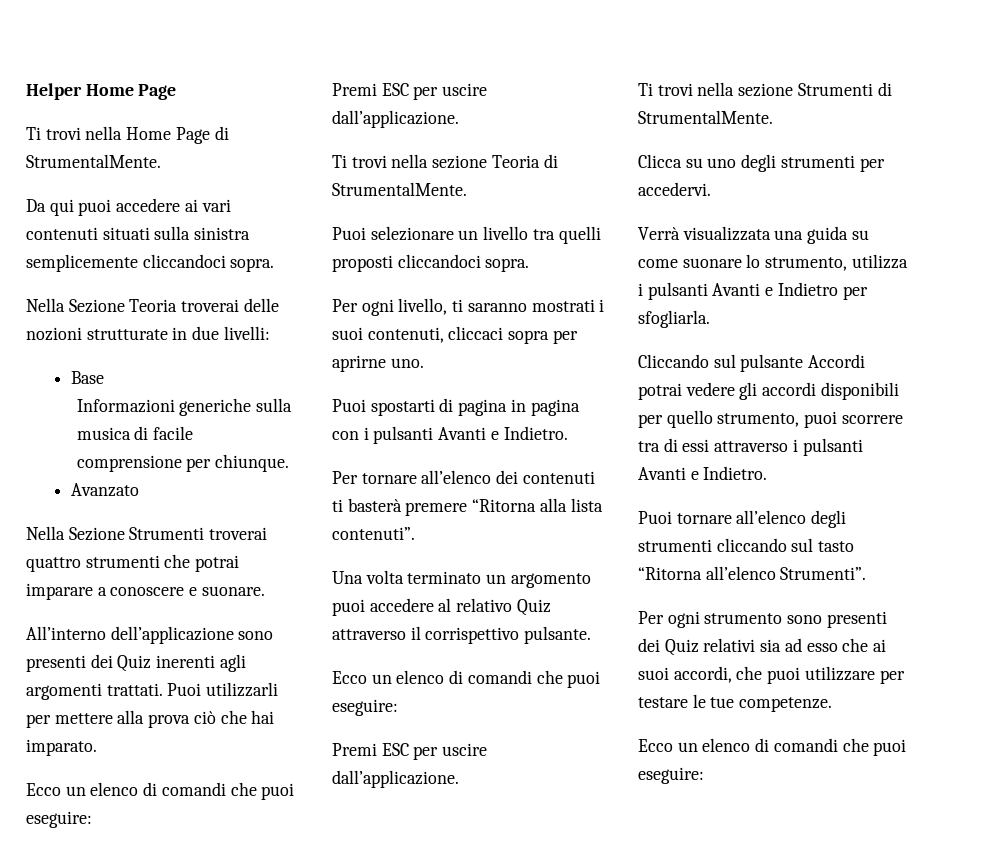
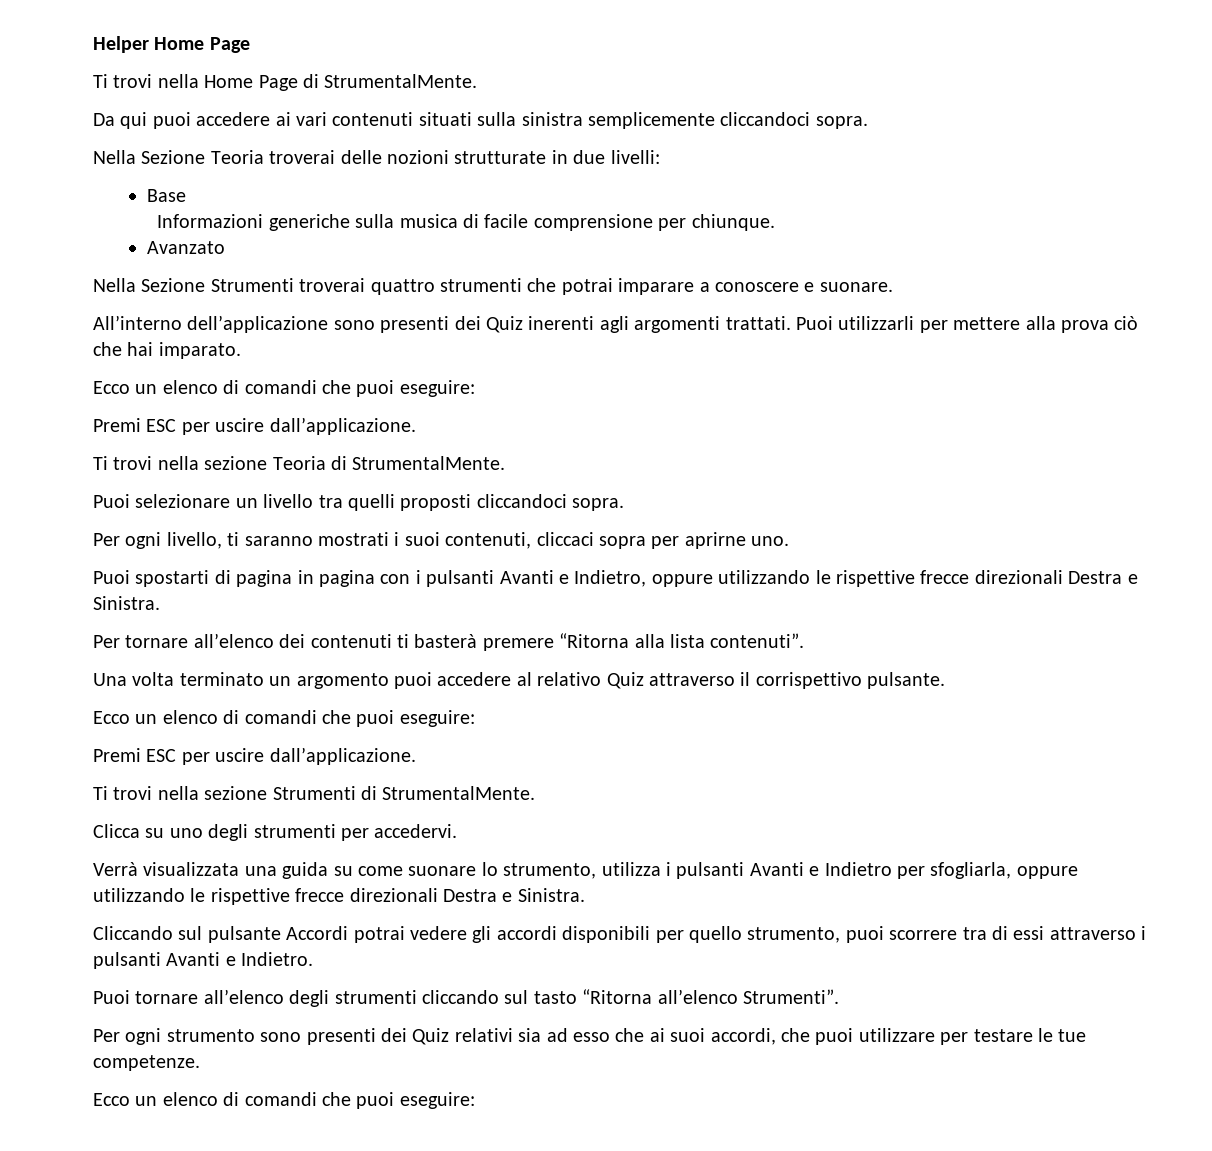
[503,426,568,440] Indietro. -> [574,570,1138,587] [93,596,160,610] Indietro, oppure utilizzando le rispettive frecce direzionali Destra e Sinistra.
[638,310,710,328] sfogliarla. -> [930,862,1078,879] [93,888,585,905] sfogliarla, oppure utilizzando le rispettive frecce direzionali Destra e Sinistra.

